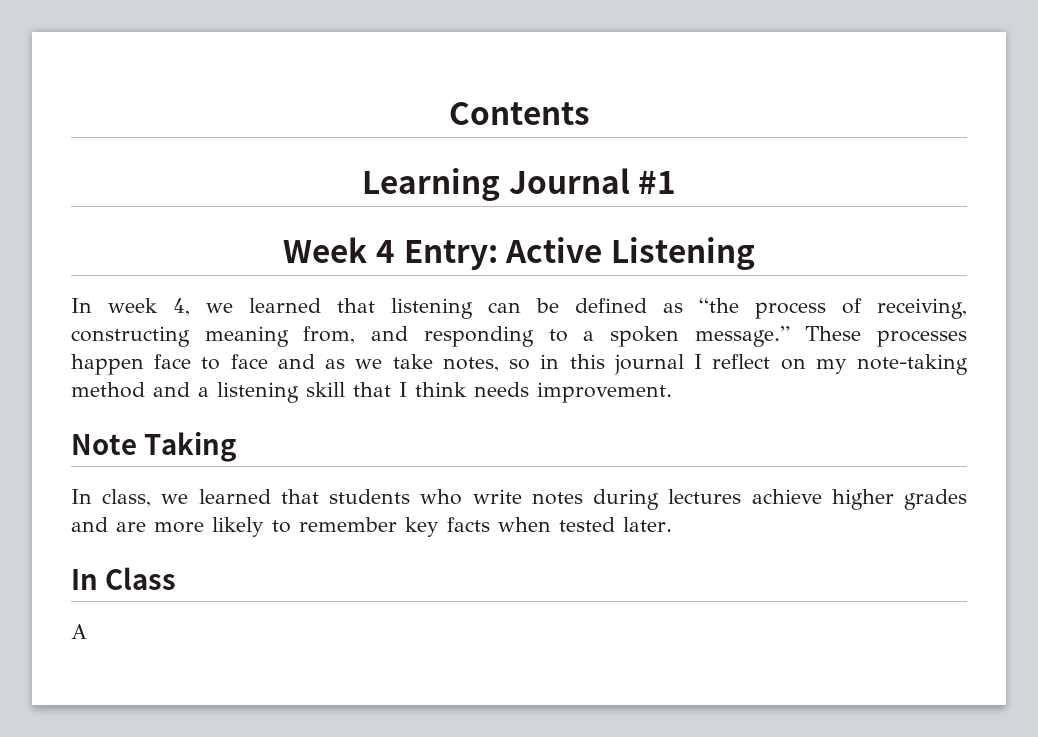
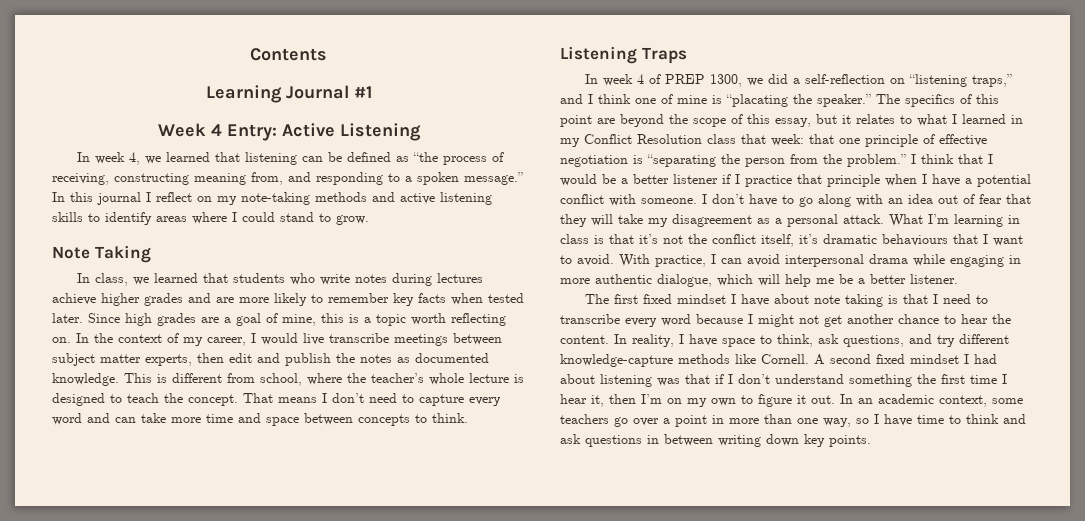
[805,326,968,347] [71,354,560,375] These processes happen face to face and as we take notes, so in -> [52,192,65,202] In
[71,382,672,403] method and a listening skill that I think needs improvement. -> [315,192,492,205] [52,212,369,225] methods and active listening skills to identify areas where I could stand to grow.
[71,567,177,590] [71,624,87,639] // In Class // A -> [88,313,506,326] [52,333,502,346] [52,353,489,366] [52,373,524,386] [52,393,501,406] [52,413,468,426] [560,46,687,64] [584,74,1012,87] [560,94,999,107] [560,114,1023,127] [560,134,987,147] [560,154,993,167] [560,174,1031,187] [560,194,1031,207] [560,214,1020,227] [560,234,1023,247] [560,254,1021,267] [560,274,958,287] [584,294,988,307] [560,314,1011,327] [560,334,1009,347] [560,354,997,367] [560,374,1007,387] [560,394,1023,407] [560,414,1026,427] [560,434,871,447] Since high grades are a goal of mine, this is a topic worth reflecting on. In the context of my career, I would live transcribe meetings between subject matter experts, then edit and publish the notes as documented knowledge. This is different from school, where the teacher’s whole lecture is designed to teach the concept. That means I don’t need to capture every word and can take more time and space between concepts to think. // Listening Traps // In week 4 of PREP 1300, we did a self-reflection on “listening traps,” and I think one of mine is “placating the speaker.” The specifics of this point are beyond the scope of this essay, but it relates to what I learned in my Conflict Resolution class that week: that one principle of effective negotiation is “separating the person from the problem.” I think that I would be a better listener if I practice that principle when I have a potential conflict with someone. I don’t have to go along with an idea out of fear that they will take my disagreement as a personal attack. What I’m learning in class is that it’s not the conflict itself, it’s dramatic behaviours that I want to avoid. With practice, I can avoid interpersonal drama while engaging in more authentic dialogue, which will help me be a better listener. // The first fixed mindset I have about note taking is that I need to transcribe every word because I might not get another chance to hear the content. In reality, I have space to think, ask questions, and try different knowledge-capture methods like Cornell. A second fixed mindset I had about listening was that if I don’t understand something the first time I hear it, then I’m on my own to figure it out. In an academic context, some teachers go over a point in more than one way, so I have time to think and ask questions in between writing down key points.

